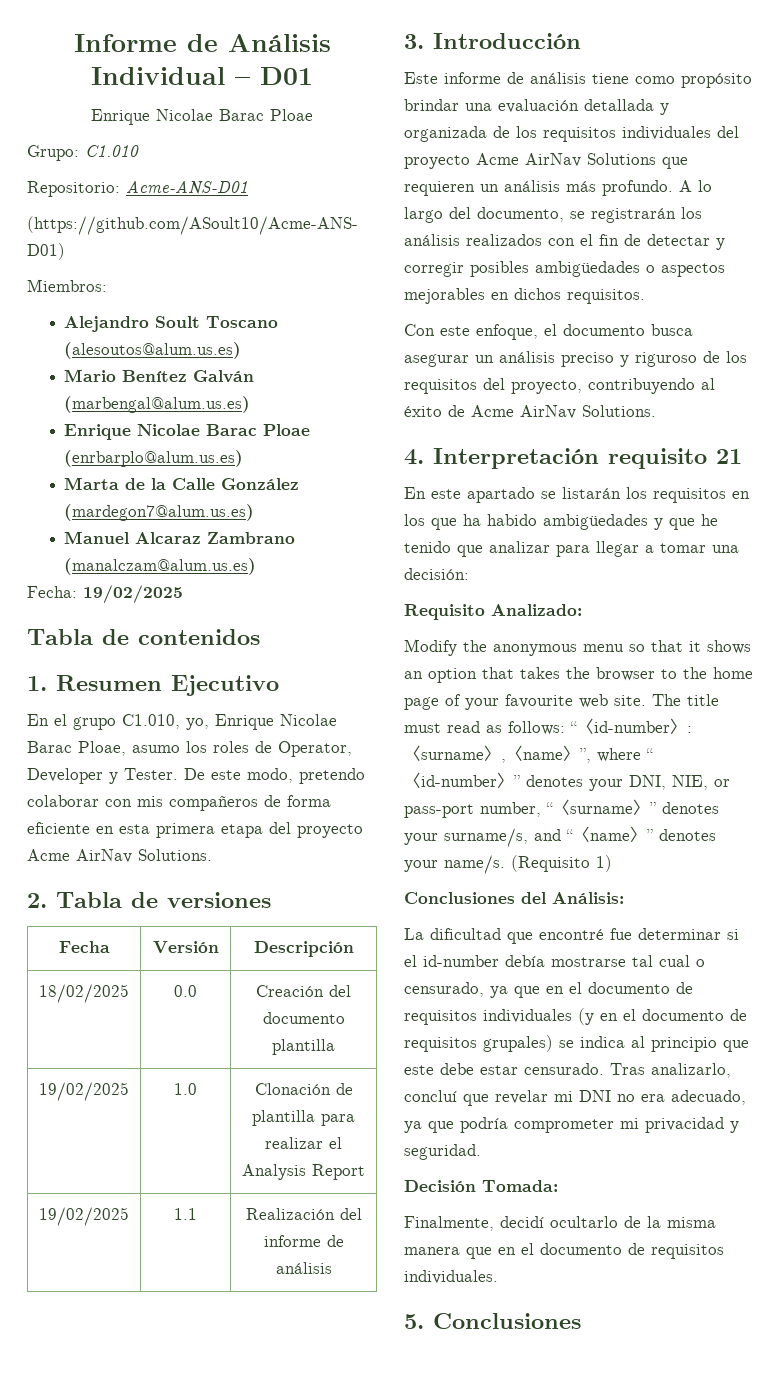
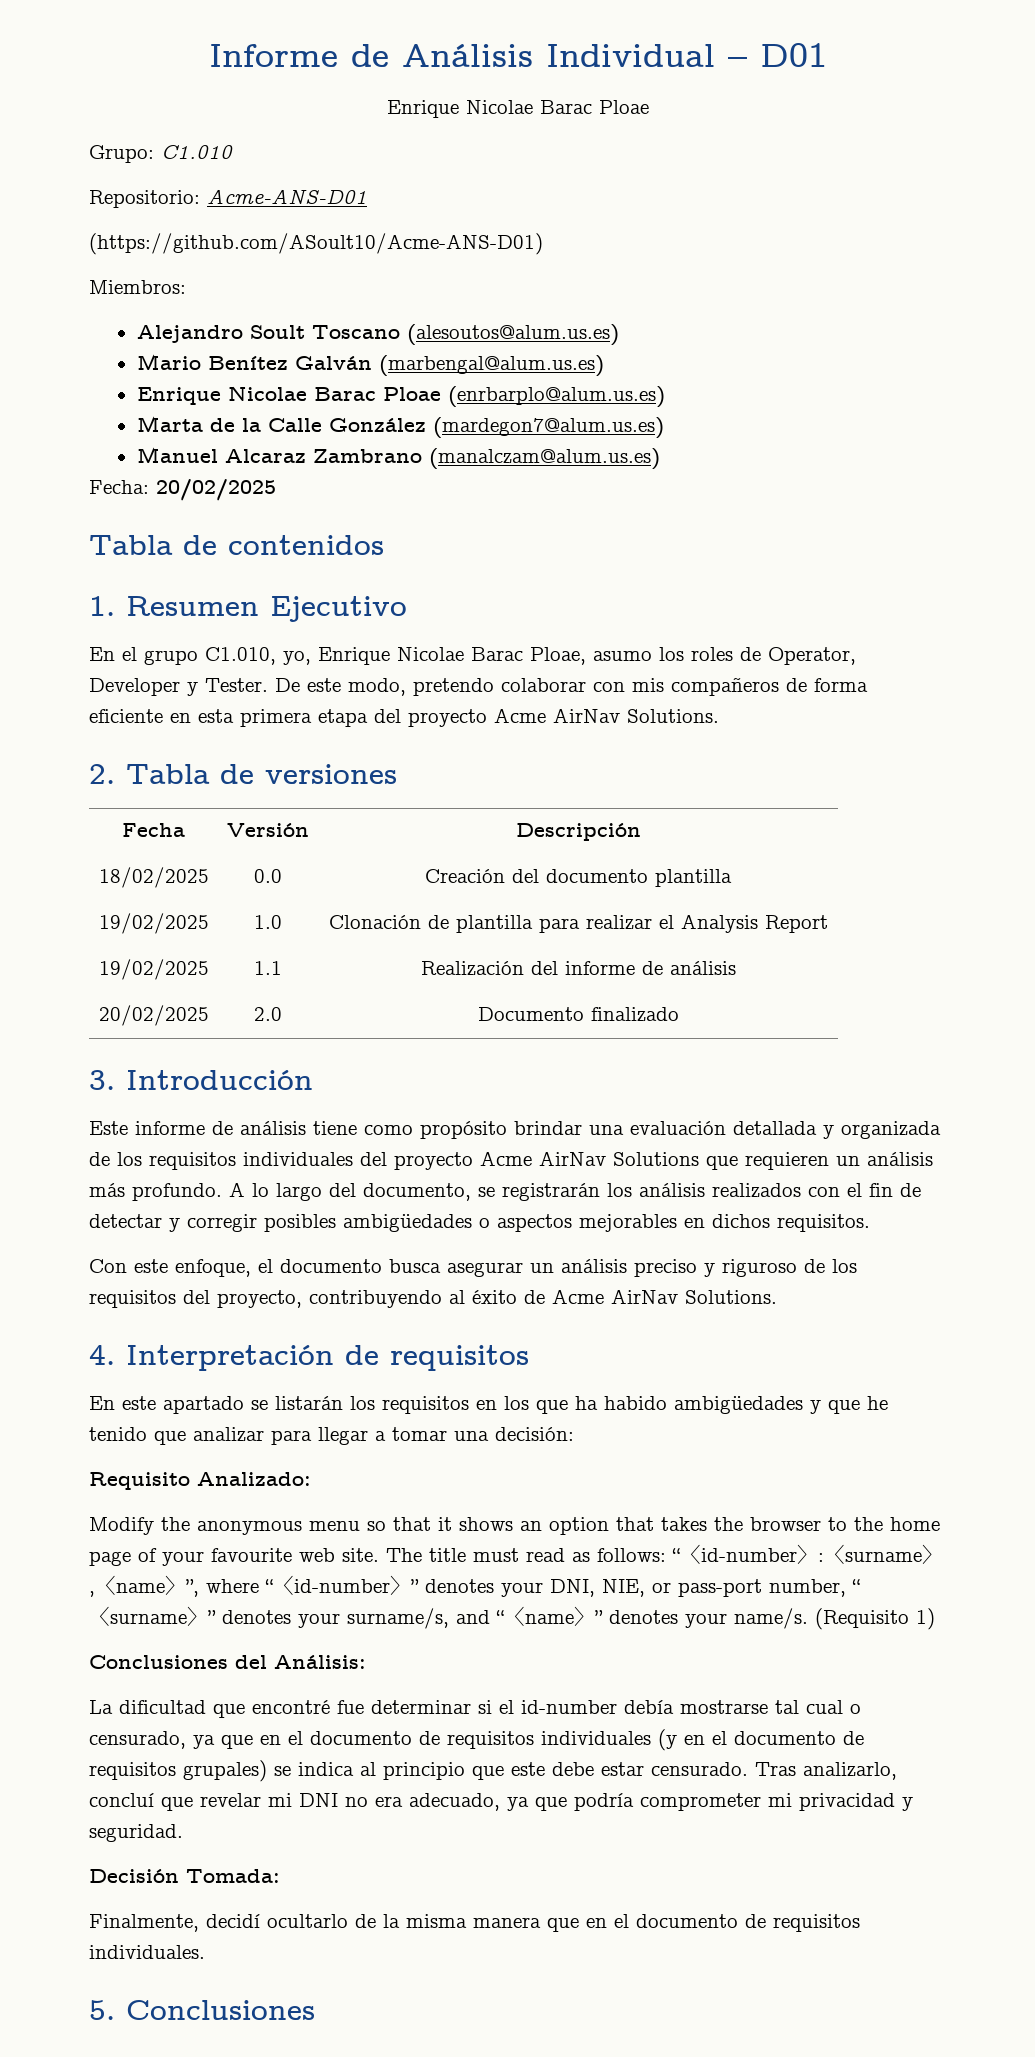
[83,585,183,604] 19/02/2025 -> [156,479,276,501] 20/02/2025
(332, 1268) none -> [98,1005,209,1026] [254,1007,282,1021] [477,1007,679,1022] // 20/02/2025 | 2.0 | Documento finalizado
[608,448,742,469] requisito 21 -> [345,1345,529,1371] de requisitos

